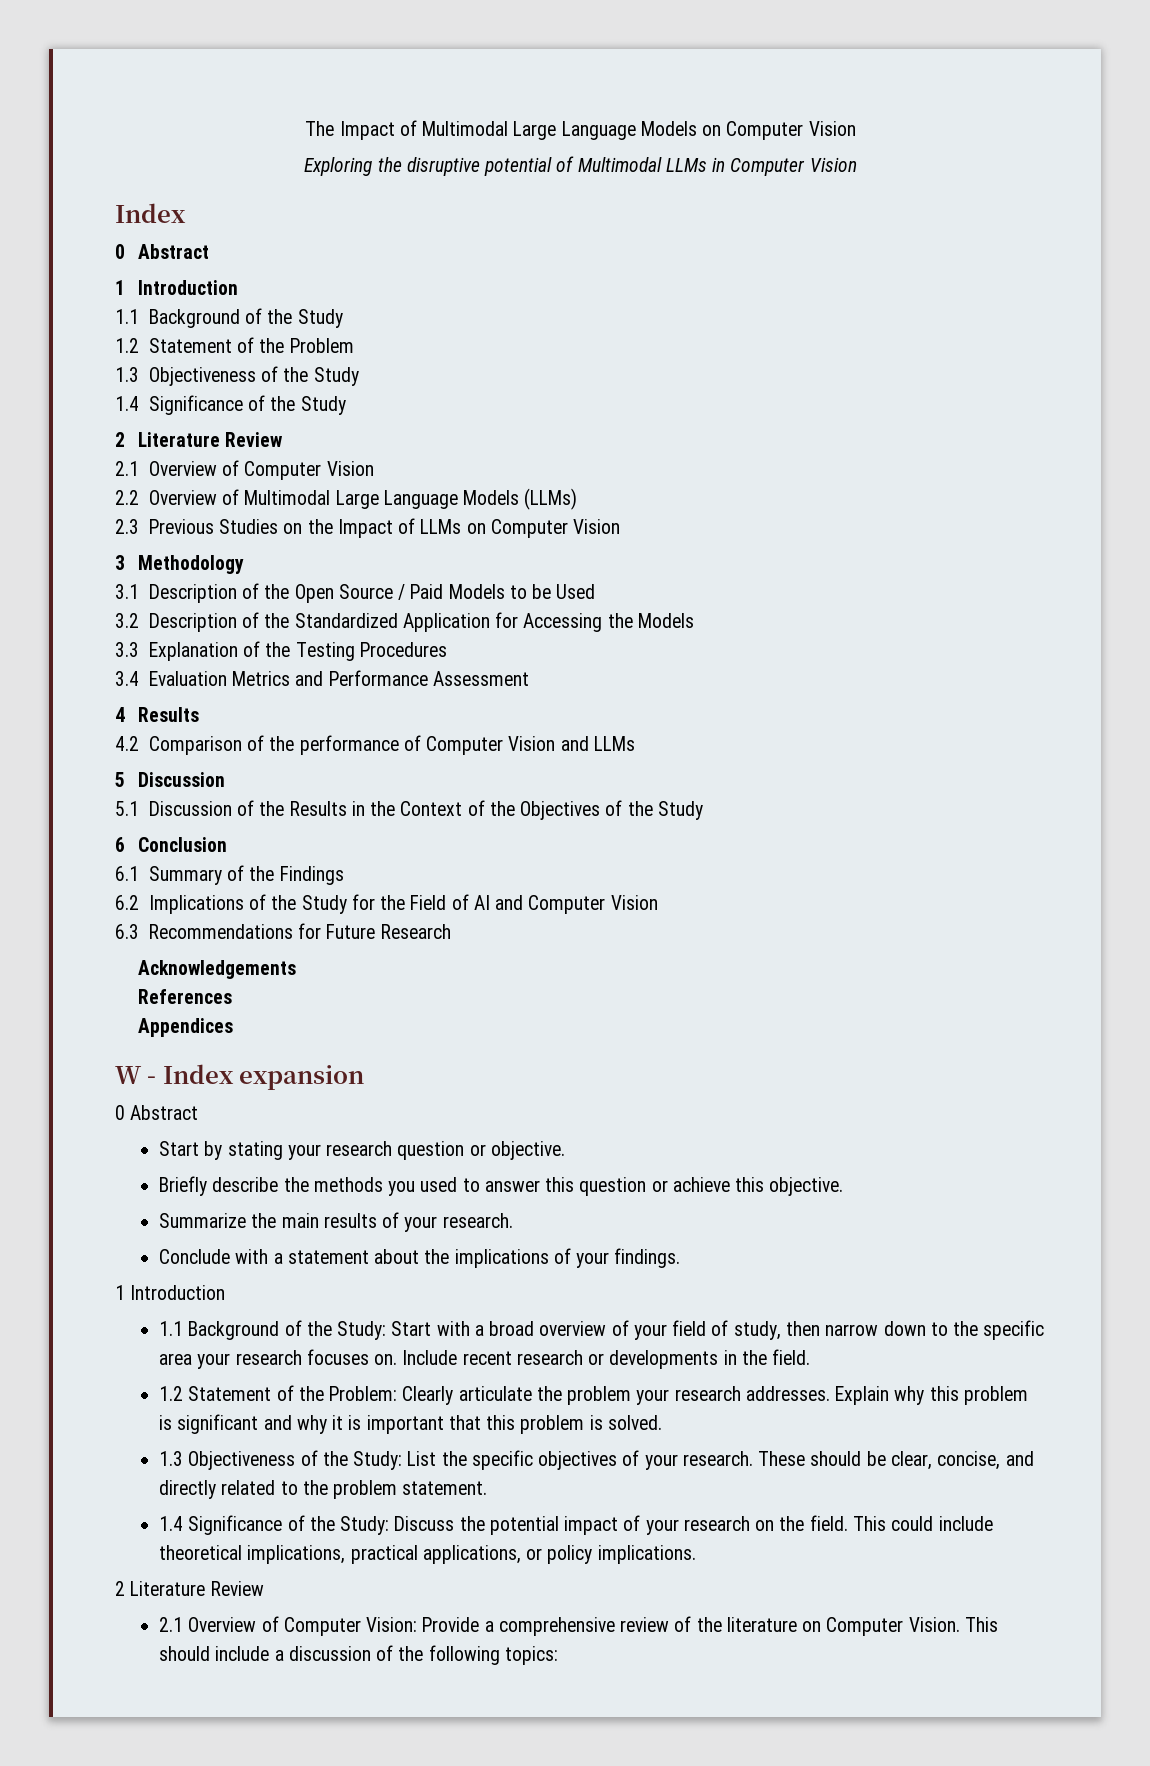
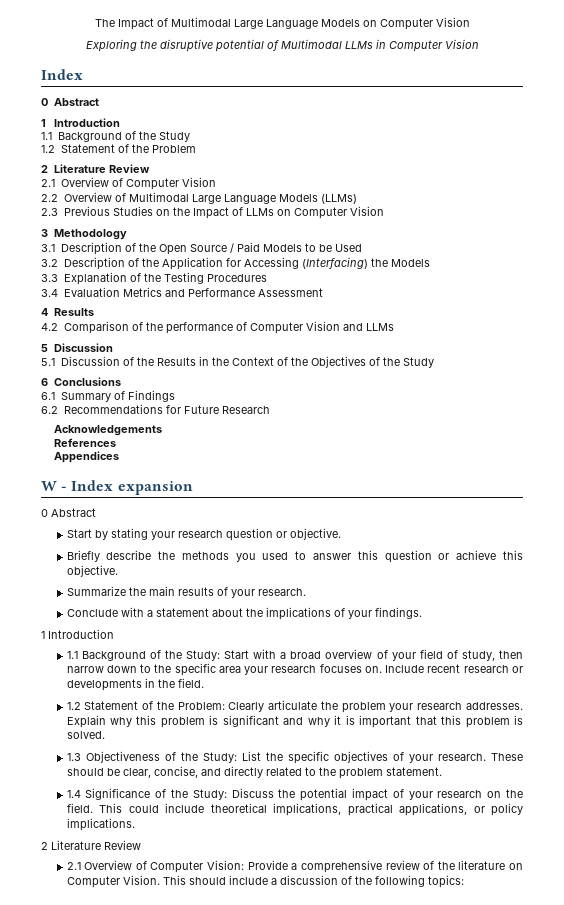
[115,366,359,386] [115,395,346,415] // 1.3 Objectiveness of the Study // 1.4 Significance of the Study -> (196, 149) none
[294,613,398,628] Standardized -> (159, 262) none
(603, 622) none -> [301,257,368,269] (Interfacing)
[137,837,227,852] Conclusion -> [54,377,122,386] Conclusions
[249,866,275,881] the -> (125, 395) none
[148,894,658,914] [115,924,139,939] Implications of the Study for the Field of AI and Computer Vision // 6.3 -> (58, 410) none

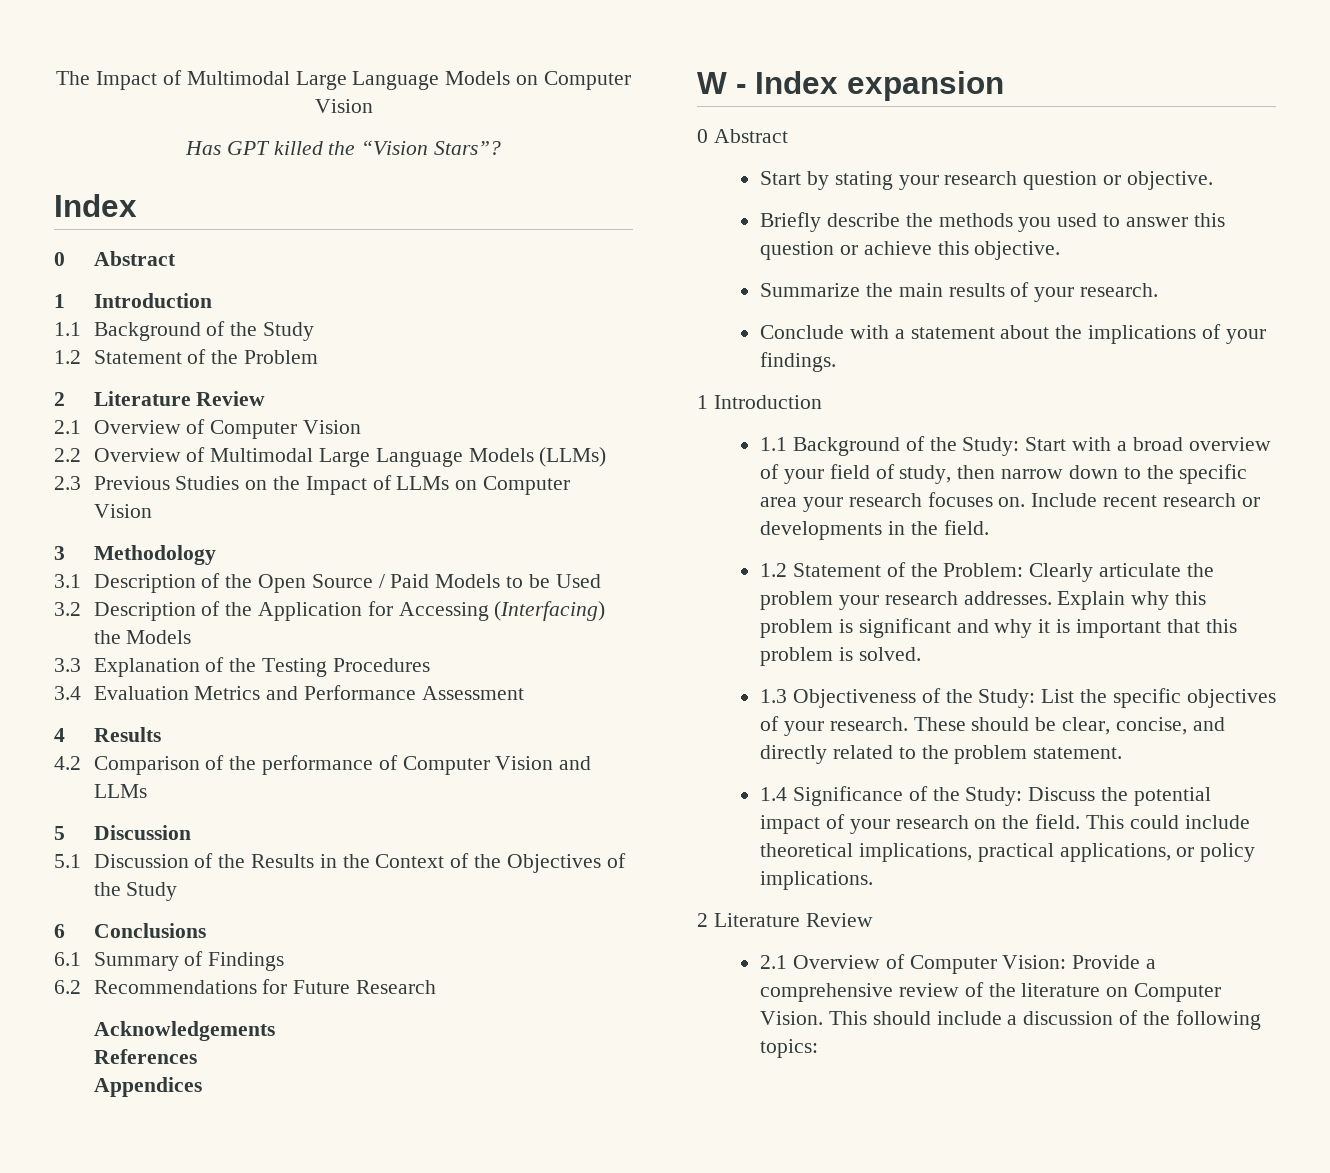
[85,39,479,52] Exploring the disruptive potential of Multimodal LLMs in Computer Vision -> [184,140,502,155] Has GPT killed the “Vision Stars”?

